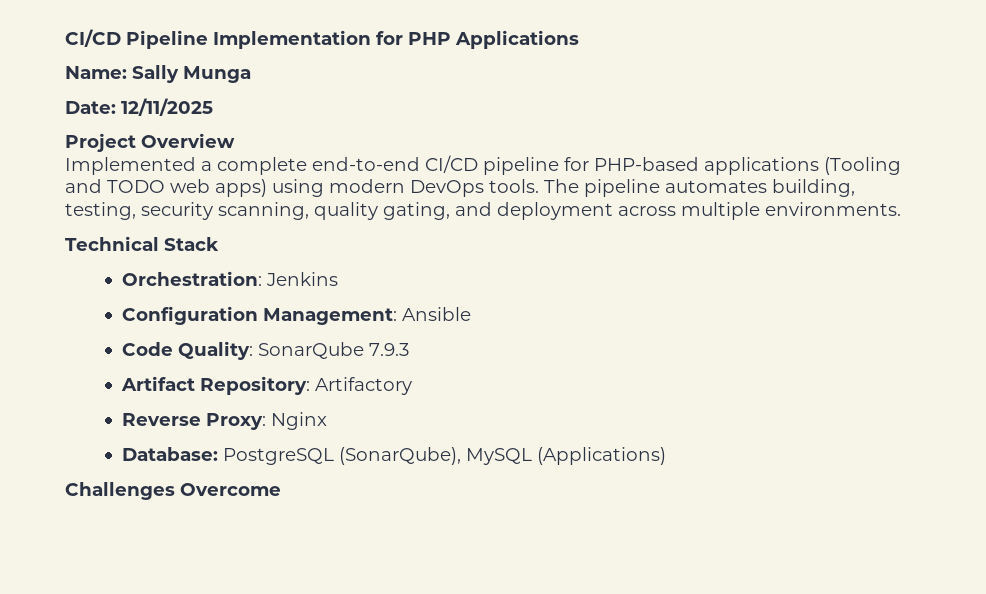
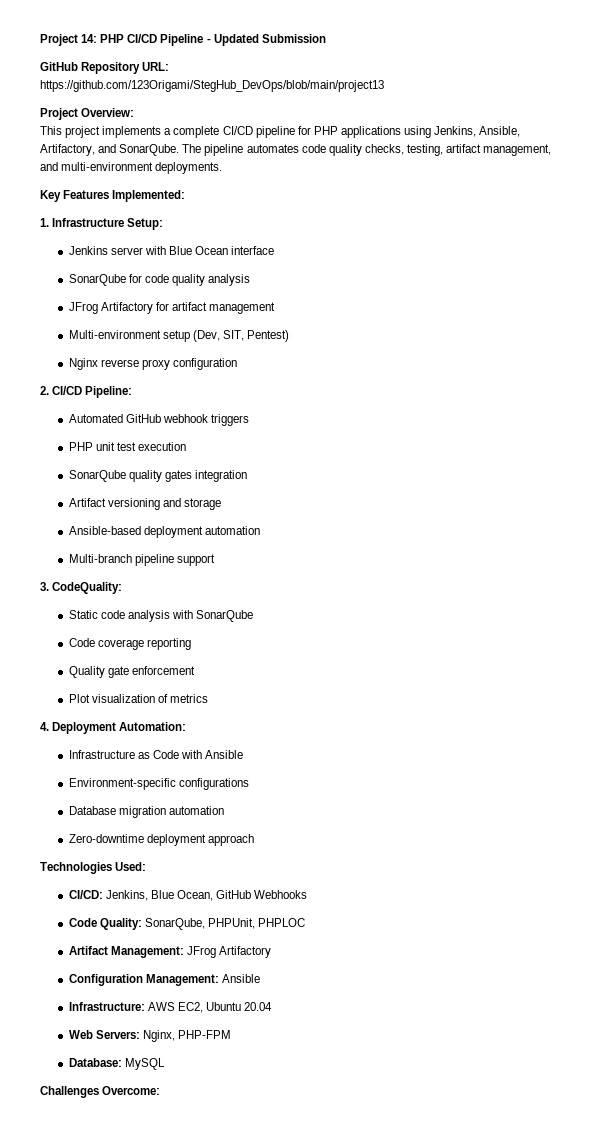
[65,29,579,49] [65,65,251,83] [65,98,213,116] [65,133,235,152] [65,157,196,175] CI/CD Pipeline Implementation for PHP Applications // Name: Sally Munga // Date: 12/11/2025 // Project Overview // Implemented -> [40,34,326,46] [40,62,170,74] [40,80,384,92] [40,108,135,120] [40,126,162,138] Project 14: PHP CI/CD Pipeline - Updated Submission // GitHub Repository URL: // https://github.com/123Origami/StegHub_DevOps/blob/main/project13 // Project Overview: // This project implements
[312,157,420,171] end-to-end -> (220, 132) none
[594,157,901,175] [65,179,855,197] [65,202,901,220] [65,236,219,251] [121,271,338,286] [121,306,471,325] [121,341,409,360] [120,376,412,395] [121,412,327,430] PHP-based applications (Tooling and TODO web apps) using modern DevOps tools. The pipeline automates building, testing, security scanning, quality gating, and deployment across multiple environments. // Technical Stack // Orchestration: Jenkins // Configuration Management: Ansible // Code Quality: SonarQube 7.9.3 // Artifact Repository: Artifactory // Reverse Proxy: Nginx -> [313,126,521,138] [40,144,552,156] [40,162,223,174] [40,190,186,202] [40,218,164,230] [68,246,275,255] [68,274,251,286] [68,302,276,314] [68,330,290,342] [68,358,238,370] [40,386,133,398] [68,414,250,426] [68,442,187,451] [68,470,248,482] [68,498,222,510] [68,526,260,538] [68,554,215,566] [40,582,123,594] [68,610,254,622] [68,638,191,650] [68,666,195,678] [68,694,209,703] [40,722,187,734] [68,750,244,759] [68,778,249,790] [68,806,224,818] [68,834,254,846] [40,862,147,874] [68,890,308,901] [68,918,306,930] [68,946,272,958] [68,974,260,986] [68,1002,273,1013] [68,1030,232,1042] PHP applications using Jenkins, Ansible, Artifactory, and SonarQube. The pipeline automates code quality checks, testing, artifact management, and multi-environment deployments. // Key Features Implemented: // 1. Infrastructure Setup: // Jenkins server with Blue Ocean interface // SonarQube for code quality analysis // JFrog Artifactory for artifact management // Multi-environment setup (Dev, SIT, Pentest) // Nginx reverse proxy configuration // 2. CI/CD Pipeline: // Automated GitHub webhook triggers // PHP unit test execution // SonarQube quality gates integration // Artifact versioning and storage // Ansible-based deployment automation // Multi-branch pipeline support // 3. CodeQuality: // Static code analysis with SonarQube // Code coverage reporting // Quality gate enforcement // Plot visualization of metrics // 4. Deployment Automation: // Infrastructure as Code with Ansible // Environment-specific configurations // Database migration automation // Zero-downtime deployment approach // Technologies Used: // CI/CD: Jenkins, Blue Ocean, GitHub Webhooks // Code Quality: SonarQube, PHPUnit, PHPLOC // Artifact Management: JFrog Artifactory // Configuration Management: Ansible // Infrastructure: AWS EC2, Ubuntu 20.04 // Web Servers: Nginx, PHP-FPM
[222,447,461,465] PostgreSQL (SonarQube), -> (122, 1062) none
[536,447,666,465] (Applications) -> (165, 1064) none
[180,483,281,496] Overcome -> [102,1086,161,1095] Overcome:

